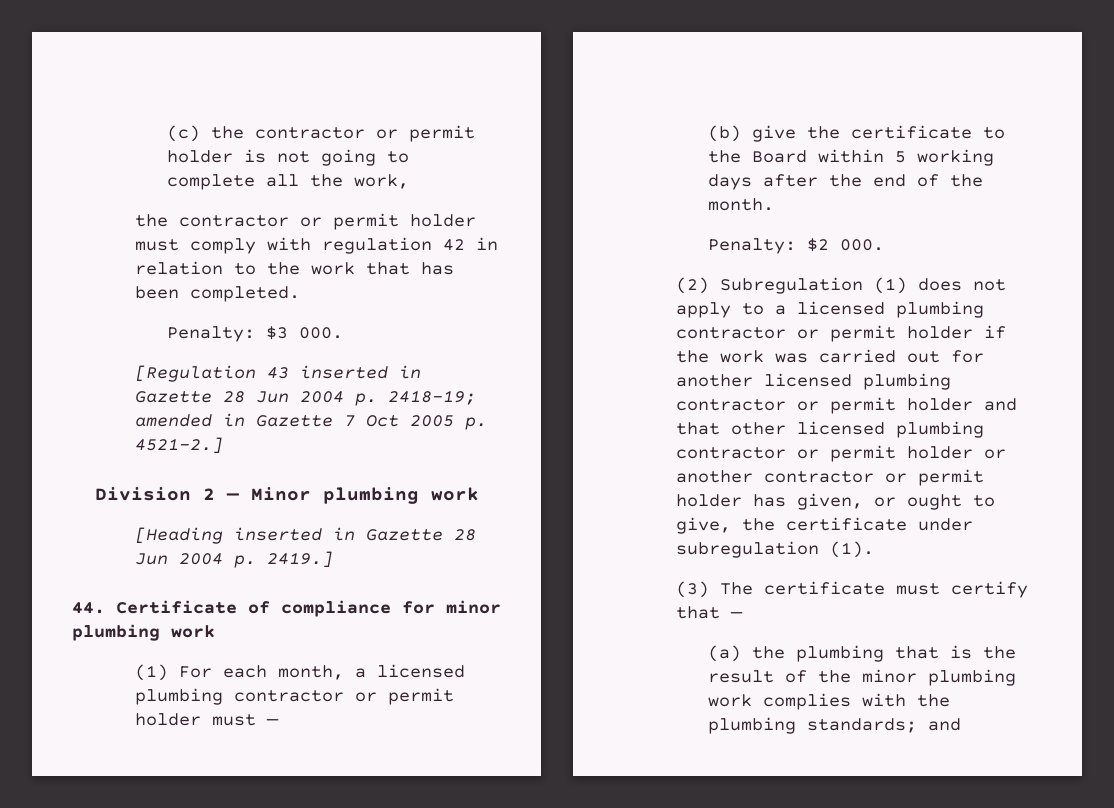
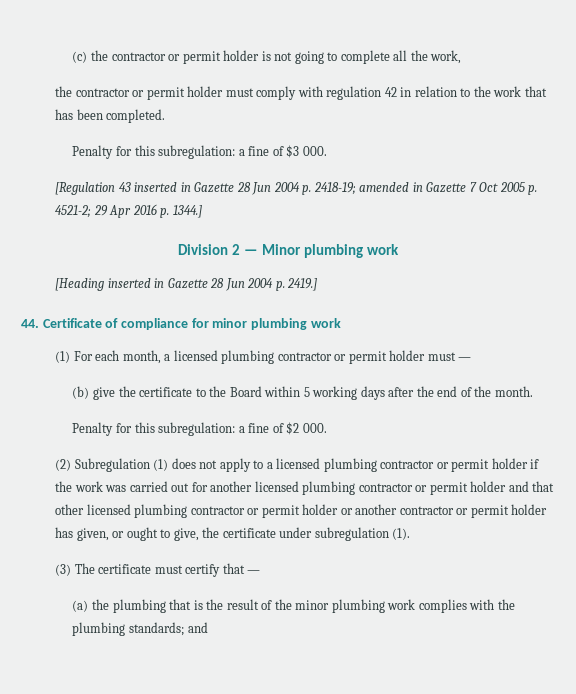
[166,326,255,342] Penalty: -> [72,145,284,159] Penalty for this subregulation: a fine of
[135,437,224,454] 4521-2.] -> [55,204,202,218] 4521-2; 29 Apr 2016 p. 1344.]
[707,238,796,254] Penalty: -> [72,422,284,436] Penalty for this subregulation: a fine of

